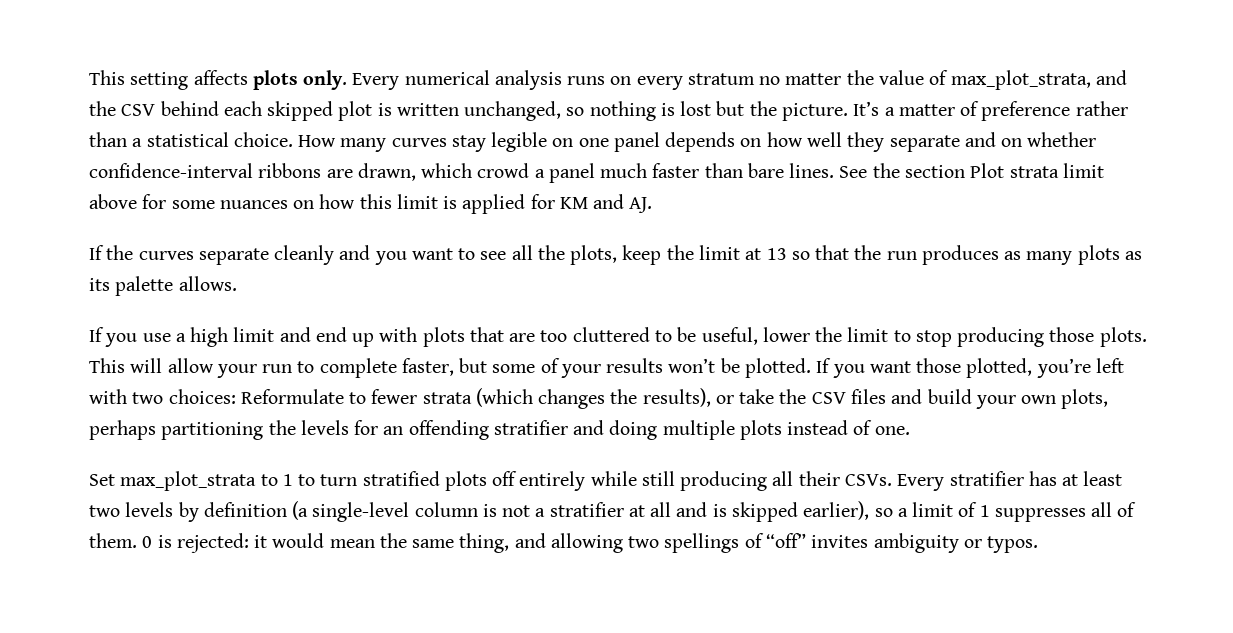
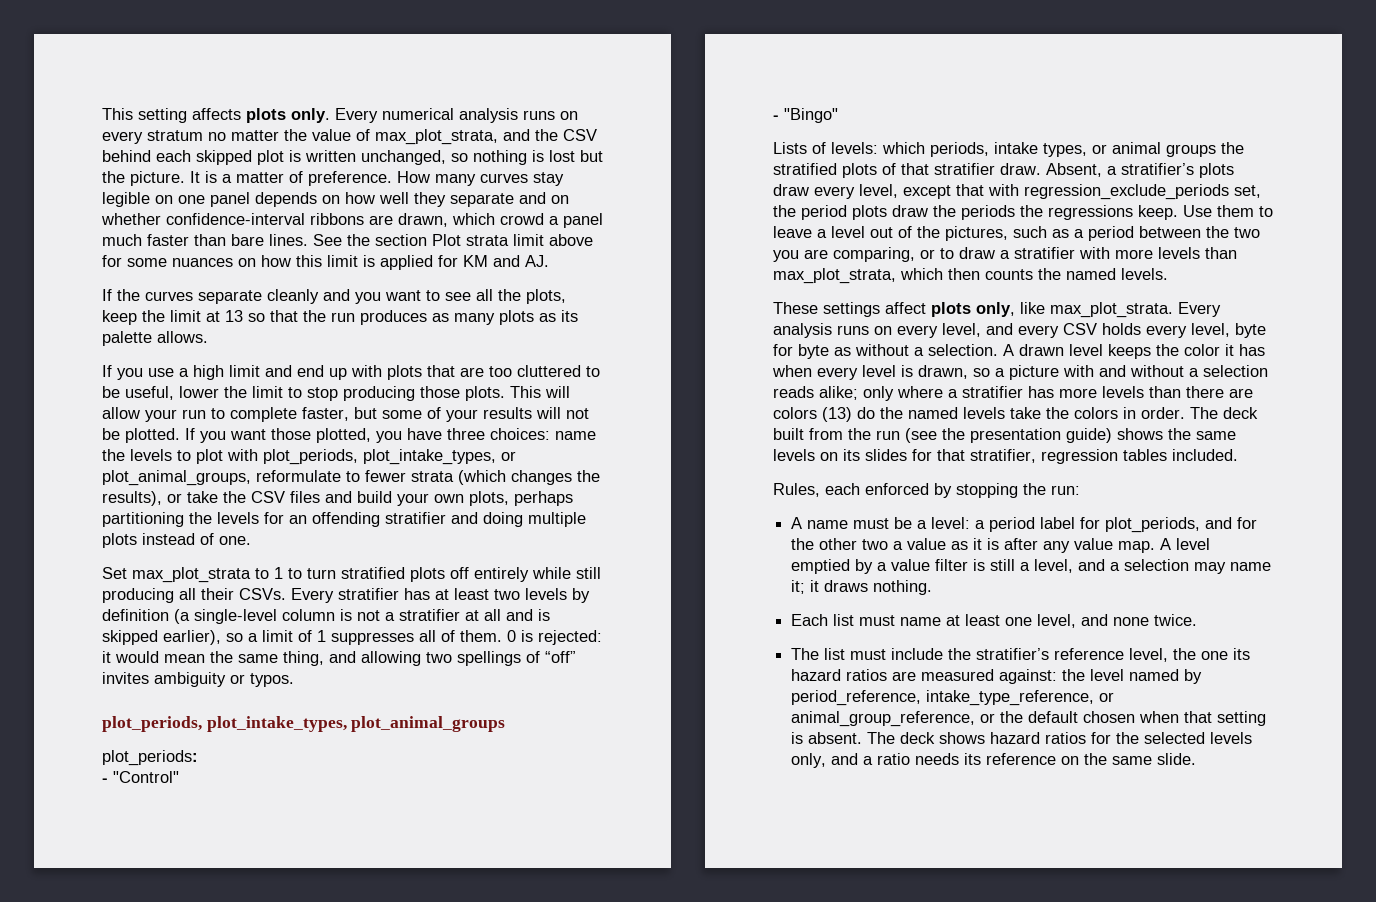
[853,101,880,116] It’s -> [190,171,217,183] It is
[981,101,1128,121] [89,132,293,147] preference rather than a statistical choice. -> [308,171,392,186] preference.
[668,358,716,373] won’t -> [536,407,589,419] will not
[1036,358,1124,378] [89,389,344,404] you’re left with two choices: Reformulate -> [376,428,596,443] [102,449,516,465] [102,470,341,486] you have three choices: name the levels to plot with plot_periods, plot_intake_types, or plot_animal_groups, reformulate
(1039, 544) none -> [102,716,506,732] [102,750,198,766] [102,771,179,783] [773,108,838,123] [773,142,1244,157] [773,163,1234,178] [773,184,1261,200] [773,205,1273,220] [773,226,1260,241] [773,247,1237,262] [773,268,1168,284] [773,302,1221,318] [773,323,1266,338] [773,344,1265,359] [772,365,1268,380] [773,386,1253,401] [773,407,1258,422] [773,428,1236,443] [773,449,1238,464] [773,483,1080,498] [791,517,1258,533] [791,538,1211,553] [791,559,1272,574] [791,580,933,595] [791,614,1198,628] [791,648,1251,662] [791,669,1203,684] [791,690,1115,706] [791,711,1267,727] [791,732,1253,744] [791,753,1197,768] // plot_periods, plot_intake_types, plot_animal_groups // plot_periods: // - "Control" // - "Bingo" // Lists of levels: which periods, intake types, or animal groups the stratified plots of that stratifier draw. Absent, a stratifier’s plots draw every level, except that with regression_exclude_periods set, the period plots draw the periods the regressions keep. Use them to leave a level out of the pictures, such as a period between the two you are comparing, or to draw a stratifier with more levels than max_plot_strata, which then counts the named levels. // These settings affect plots only, like max_plot_strata. Every analysis runs on every level, and every CSV holds every level, byte for byte as without a selection. A drawn level keeps the color it has when every level is drawn, so a picture with and without a selection reads alike; only where a stratifier has more levels than there are colors (13) do the named levels take the colors in order. The deck built from the run (see the presentation guide) shows the same levels on its slides for that stratifier, regression tables included. // Rules, each enforced by stopping the run: // A name must be a level: a period label for plot_periods, and for the other two a value as it is after any value map. A level emptied by a value filter is still a level, and a selection may name it; it draws nothing. // Each list must name at least one level, and none twice. // The list must include the stratifier’s reference level, the one its hazard ratios are measured against: the level named by period_reference, intake_type_reference, or animal_group_reference, or the default chosen when that setting is absent. The deck shows hazard ratios for the selected levels only, and a ratio needs its reference on the same slide.

